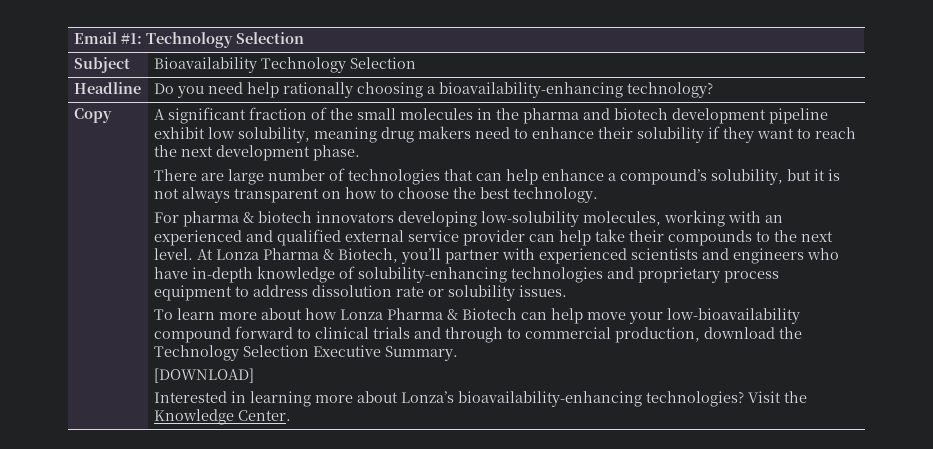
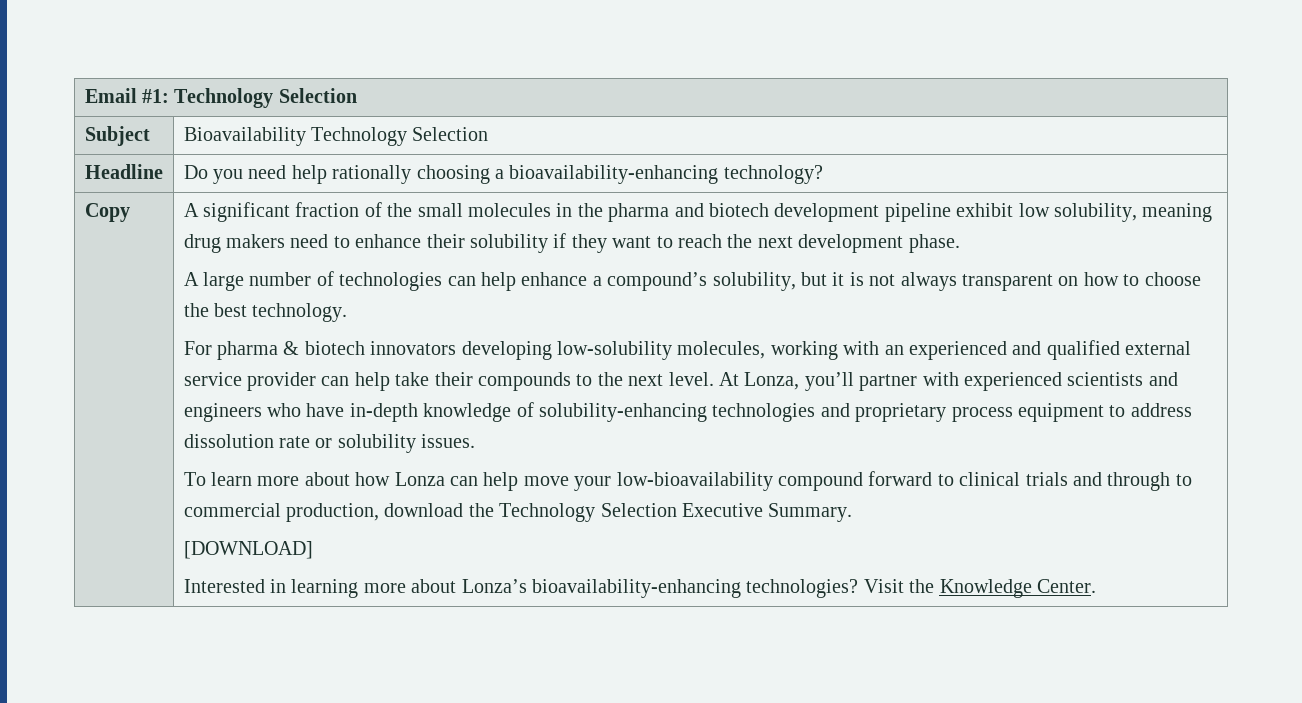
[154,169,225,181] There are -> [183,272,199,286] A
[444,169,474,181] that -> (443, 281) none
[216,248,399,263] Lonza Pharma & Biotech, -> [744,372,800,390] Lonza,
[387,308,518,320] Pharma & Biotech -> (445, 479) none

